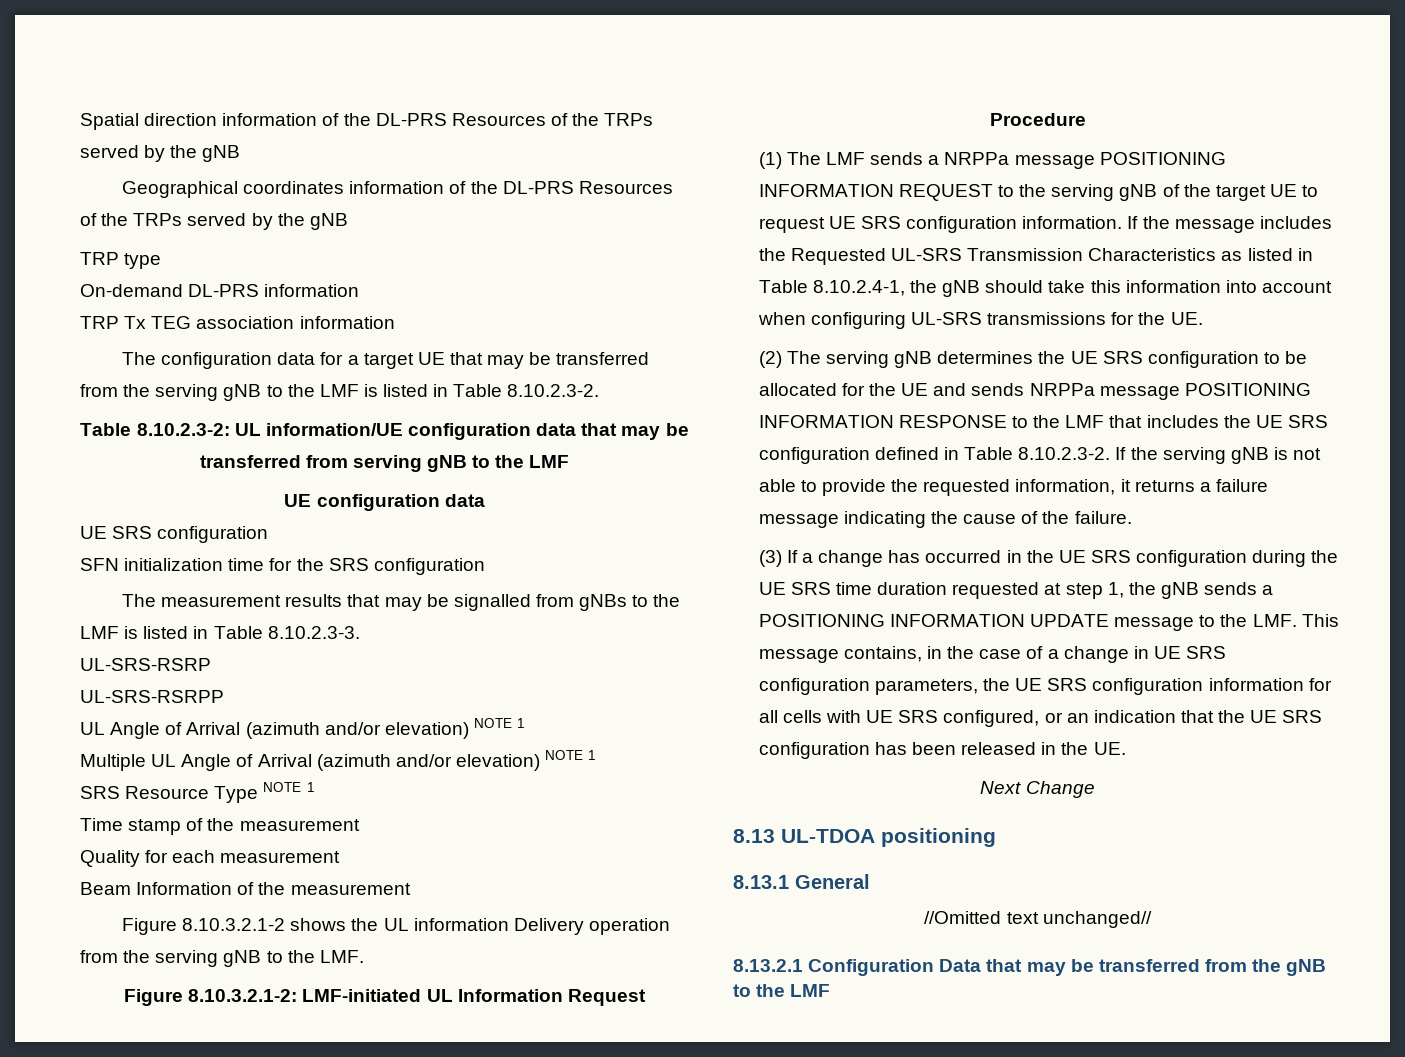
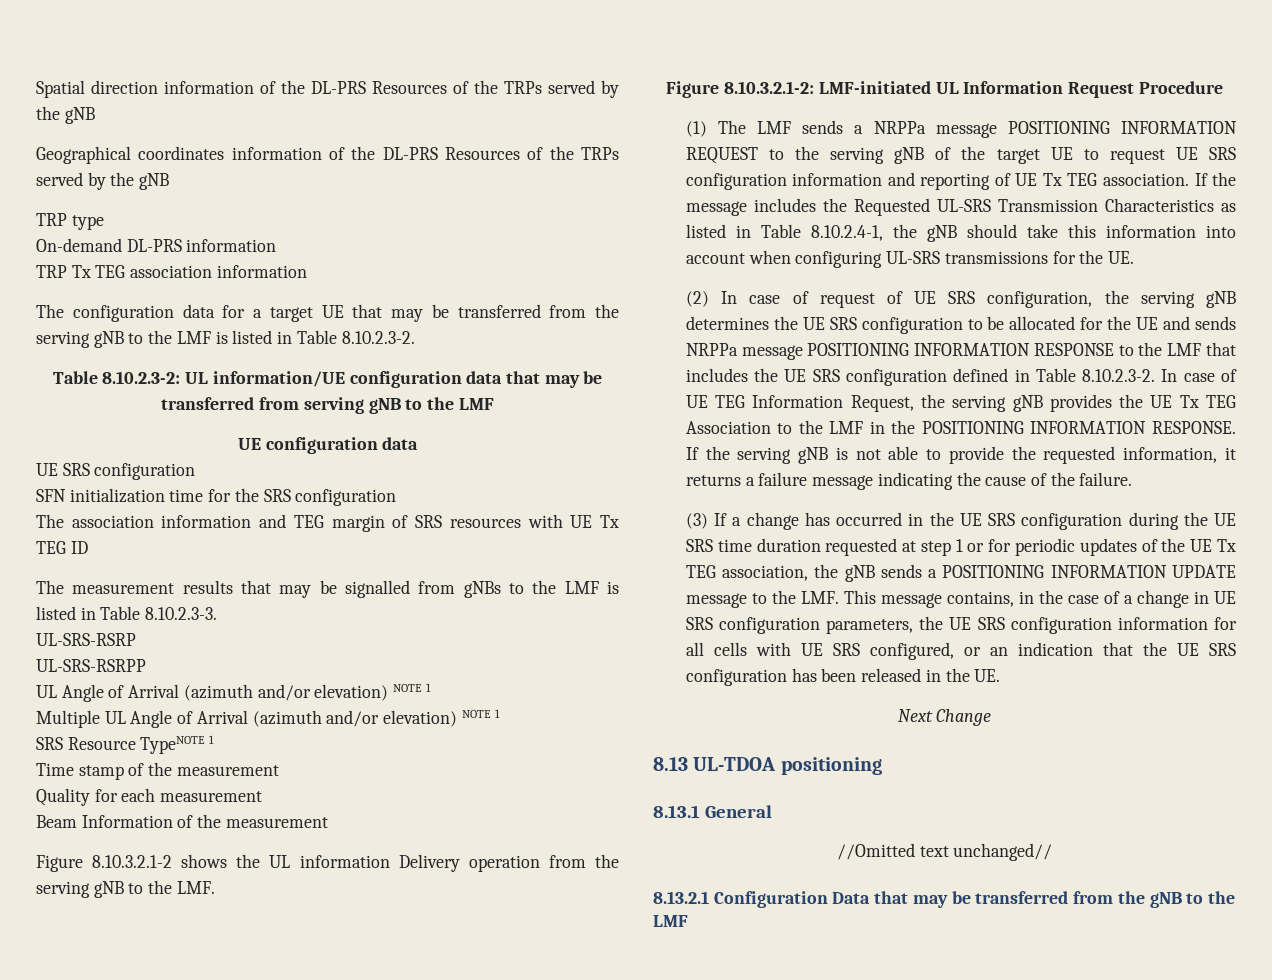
(485, 566) none -> [36,514,620,532] [36,541,88,554] // The association information and TEG margin of SRS resources with UE Tx TEG ID
[214,782,302,803] Type NOTE -> [140,736,206,754] TypeNOTE
[1022,216,1123,229] information. -> [792,172,1189,190] information and reporting of UE Tx TEG association.
[786,351,821,364] The -> [721,290,1129,308] In case of request of UE SRS configuration, the
(1111, 453) none -> [1161,369,1237,382] [685,394,1236,412] [685,420,1237,434] In case of UE TEG Information Request, the serving gNB provides the UE Tx TEG Association to the LMF in the POSITIONING INFORMATION RESPONSE.
[1107,582,1124,598] 1, -> [955,538,1236,556] [685,565,809,581] 1 or for periodic updates of the UE Tx TEG association,

